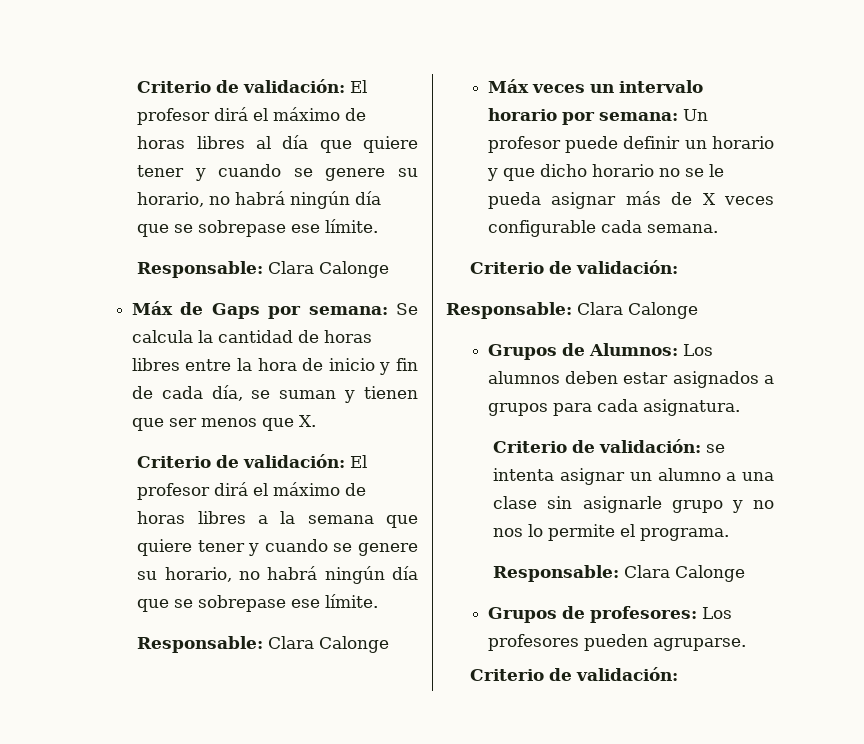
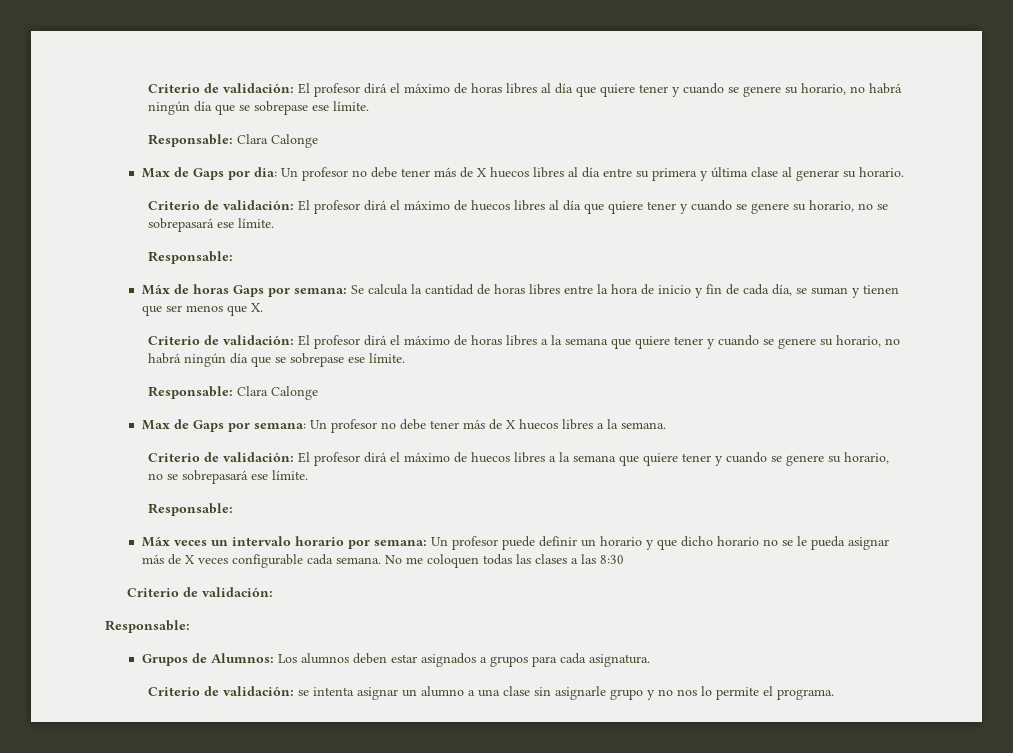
(390, 269) none -> [142,167,905,181] [148,200,889,214] [148,218,275,232] [148,251,234,264] // Max de Gaps por dia: Un profesor no debe tener más de X huecos libres al día entre su primera y última clase al generar su horario. // Criterio de validación: El profesor dirá el máximo de huecos libres al día que quiere tener y cuando se genere su horario, no se sobrepasará ese límite. // Responsable:
(204, 308) none -> [193,284,230,294] horas
(390, 644) none -> [142,419,667,433] [148,452,890,466] [148,470,309,484] [148,503,234,516] // Max de Gaps por semana: Un profesor no debe tener más de X huecos libres a la semana. // Criterio de validación: El profesor dirá el máximo de huecos libres a la semana que quiere tener y cuando se genere su horario, no se sobrepasará ese límite. // Responsable:
(718, 228) none -> [385,554,625,568] No me coloquen todas las clases a las 8:30
[577,302,698,319] Clara Calonge -> (190, 626) none
[493,565,746,582] [487,606,732,623] [487,634,746,651] [469,667,678,681] // Responsable: Clara Calonge // Grupos de profesores: Los profesores pueden agruparse. // Criterio de validación: -> (835, 694) none

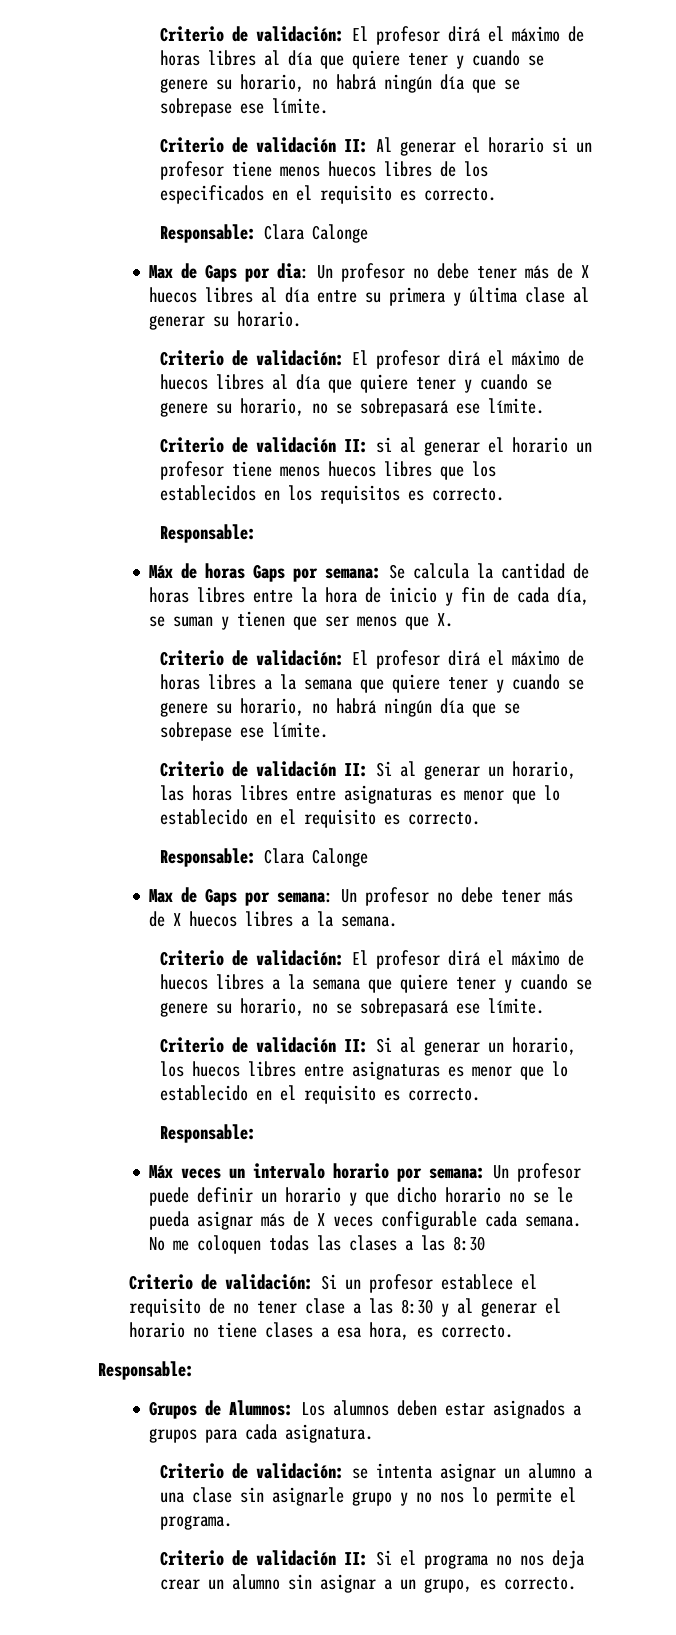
(370, 106) none -> [160,137,593,156] [160,161,489,180] [160,185,497,204] // Criterio de validación II: Al generar el horario si un profesor tiene menos huecos libres de los especificados en el requisito es correcto.
(275, 223) none -> [160,437,593,456] [160,461,497,480] [160,485,505,504] // Criterio de validación II: si al generar el horario un profesor tiene menos huecos libres que los establecidos en los requisitos es correcto.
(406, 358) none -> [160,761,577,780] [160,785,561,804] [160,809,481,828] // Criterio de validación II: Si al generar un horario, las horas libres entre asignaturas es menor que lo establecido en el requisito es correcto.
(309, 475) none -> [160,1037,577,1056] [160,1061,569,1080] [160,1085,481,1104] // Criterio de validación II: Si al generar un horario, los huecos libres entre asignaturas es menor que lo establecido en el requisito es correcto.
(273, 592) none -> [321,1274,538,1293] [129,1298,562,1317] [129,1322,514,1340] Si un profesor establece el requisito de no tener clase a las 8:30 y al generar el horario no tiene clases a esa hora, es correcto.
(835, 694) none -> [160,1550,585,1569] [160,1574,577,1593] // Criterio de validación II: Si el programa no nos deja crear un alumno sin asignar a un grupo, es correcto.

